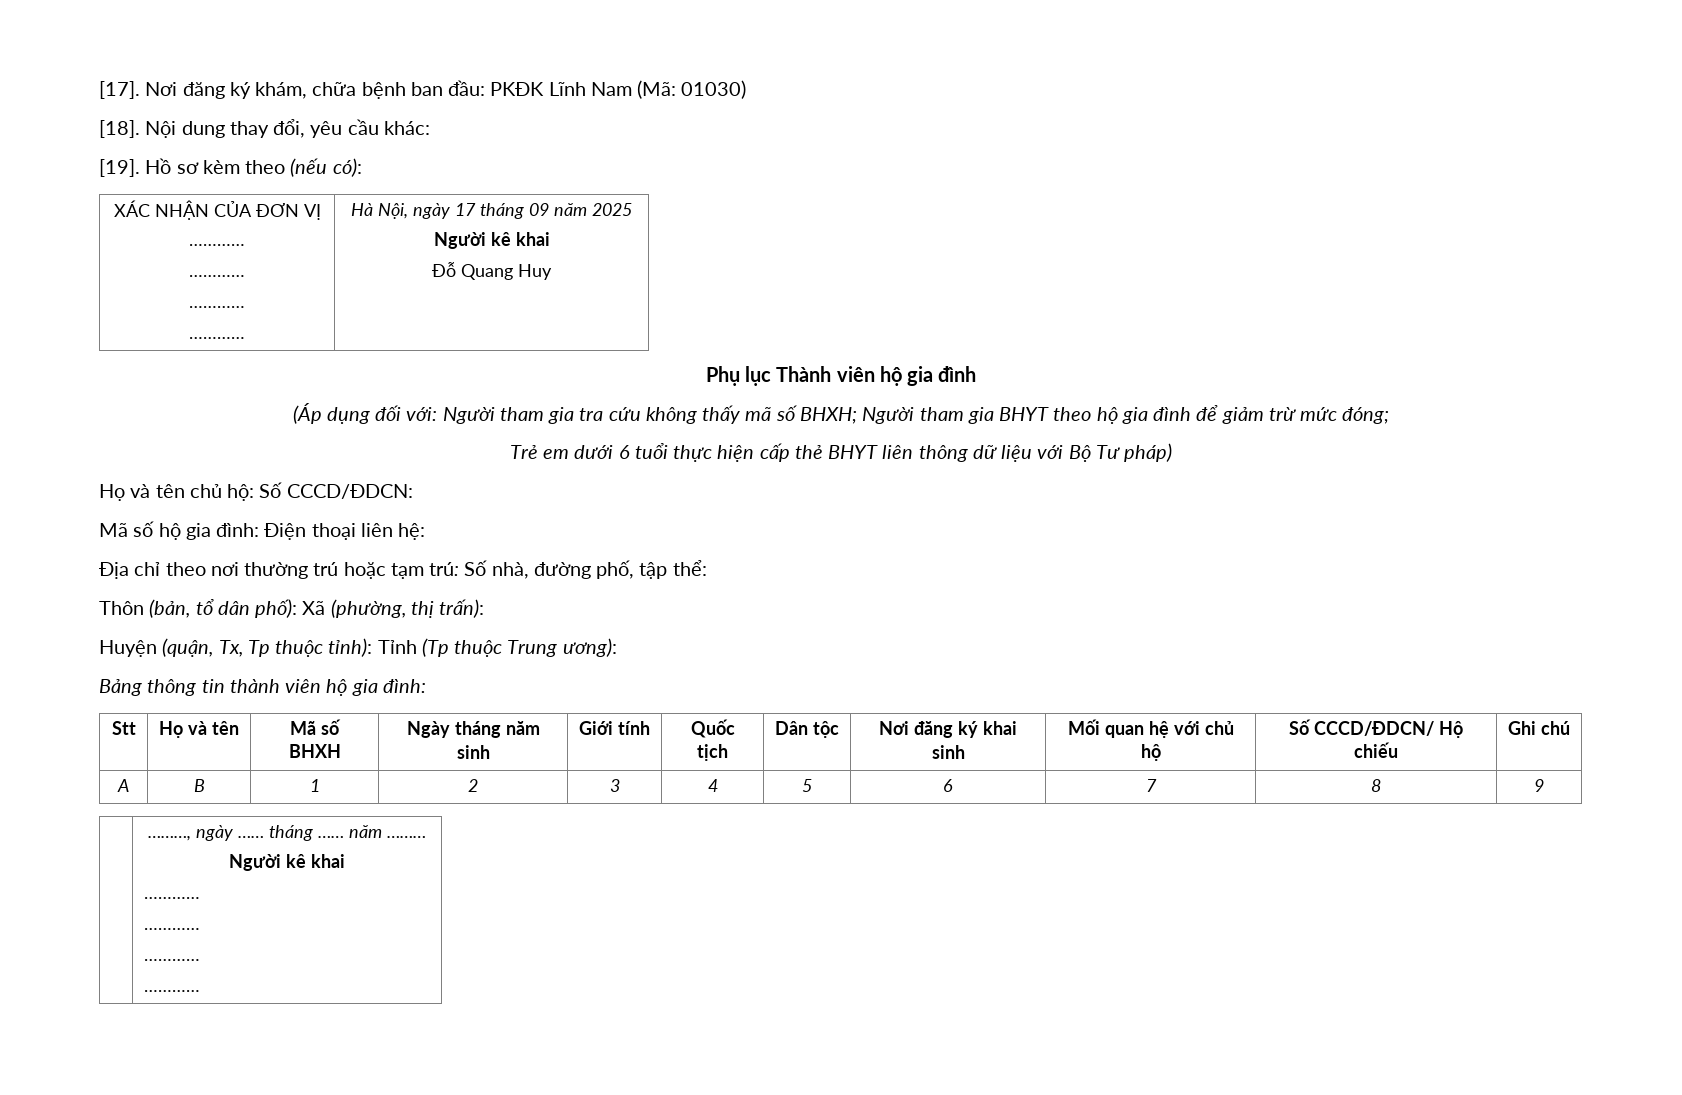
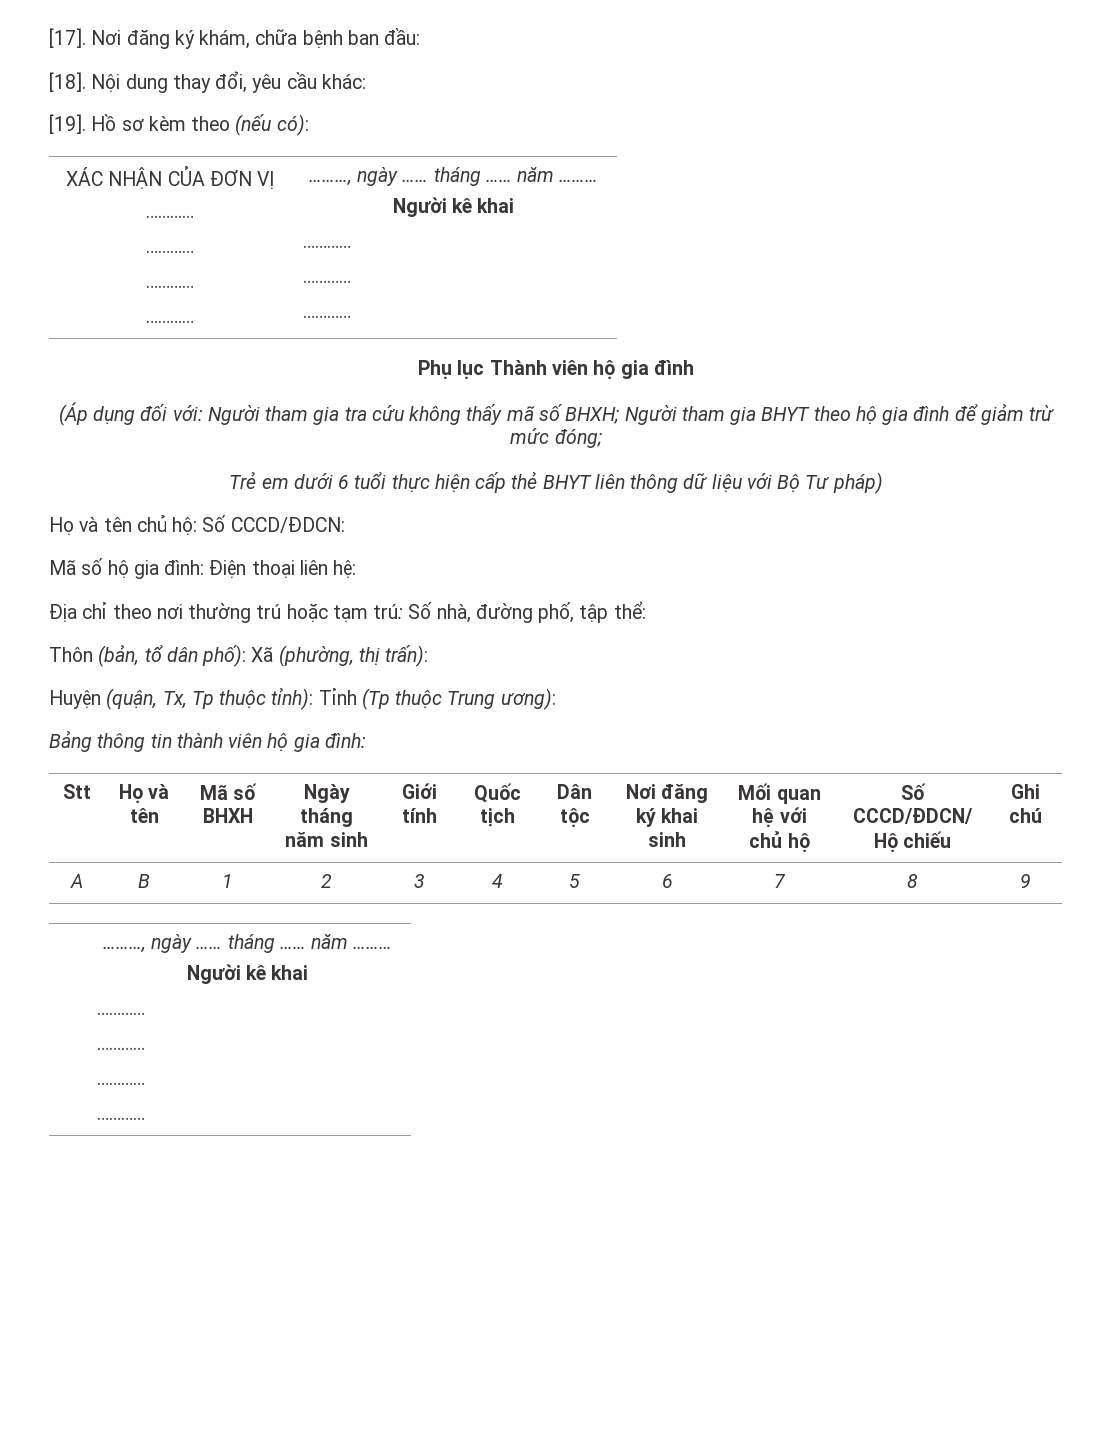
[490,80,747,99] PKĐK Lĩnh Nam (Mã: 01030) -> (421, 36) none
[351,203,632,219] [433,232,550,249] [432,262,552,280] Hà Nội, ngày 17 tháng 09 năm 2025 // Người kê khai // Đỗ Quang Huy -> [308,167,599,186] [392,197,515,217] [303,245,352,248] [303,280,352,283] [303,315,352,318] ………, ngày …… tháng …… năm ……… // Người kê khai // ………… // ………… // …………

